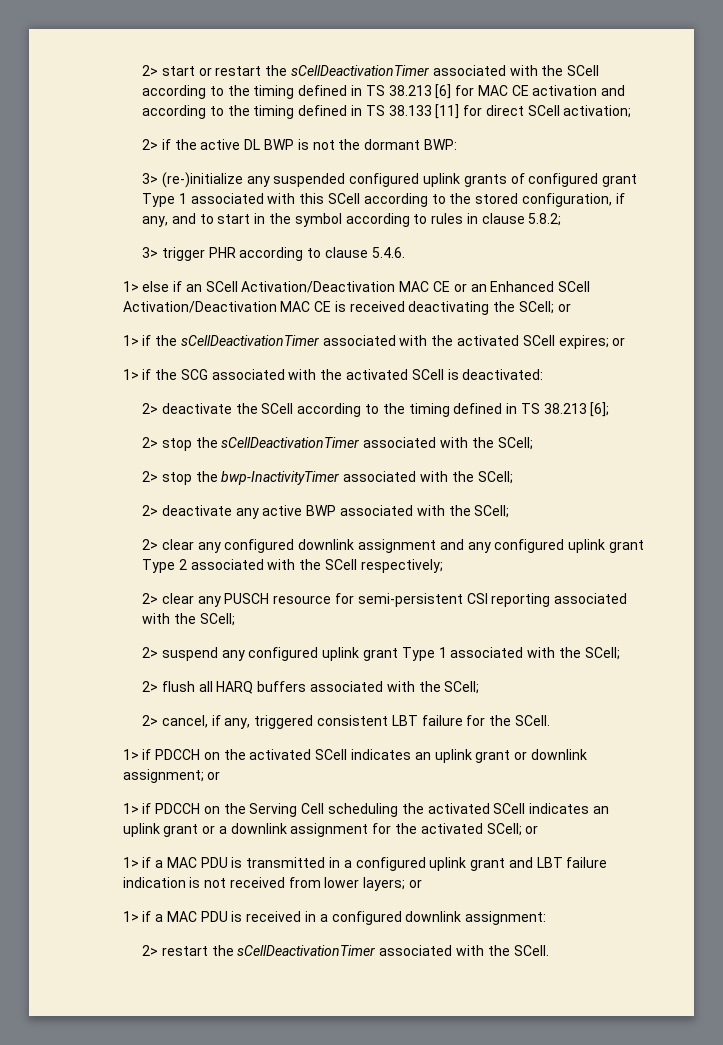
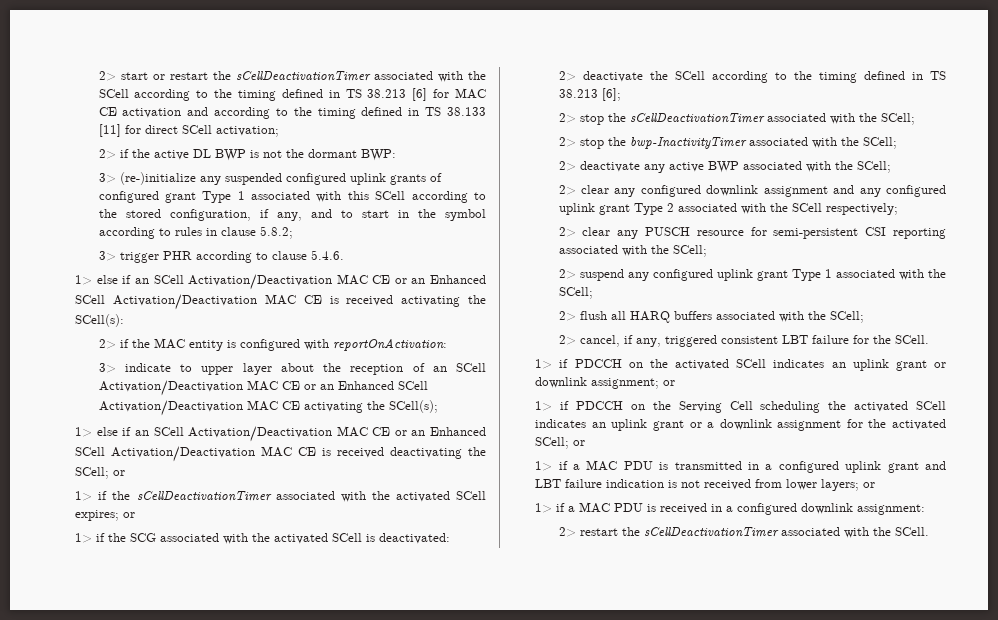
(405, 252) none -> [75,274,486,290] [75,294,486,310] [75,314,125,327] [98,338,447,351] [98,363,487,375] [98,380,428,396] [98,400,438,416] // 1> else if an SCell Activation/Deactivation MAC CE or an Enhanced SCell Activation/Deactivation MAC CE is received activating the SCell(s): // 2> if the MAC entity is configured with reportOnActivation: // 3> indicate to upper layer about the reception of an SCell Activation/Deactivation MAC CE or an Enhanced SCell Activation/Deactivation MAC CE activating the SCell(s);

